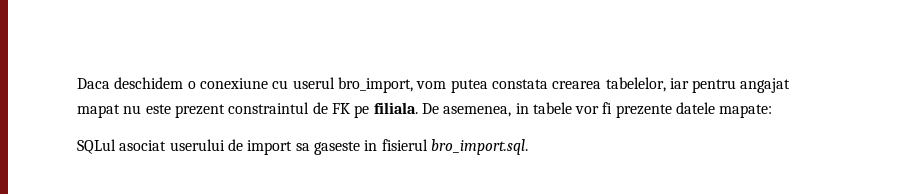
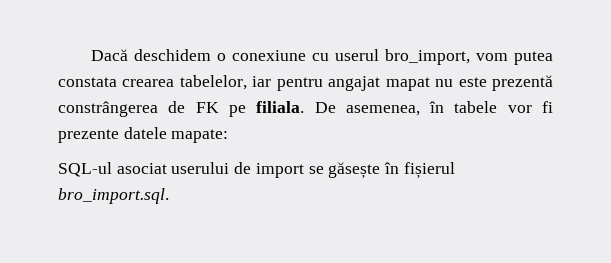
[77,78,110,89] Daca -> [91,49,129,61] Dacă
[174,102,310,118] prezent constraintul -> [492,75,554,91] [58,101,158,117] prezentă constrângerea
[515,103,529,114] in -> [429,101,445,113] în
[77,139,116,154] SQLul -> [58,162,112,177] SQL-ul
[295,139,428,155] sa gaseste in fisierul -> [308,162,455,179] se găsește în fișierul

